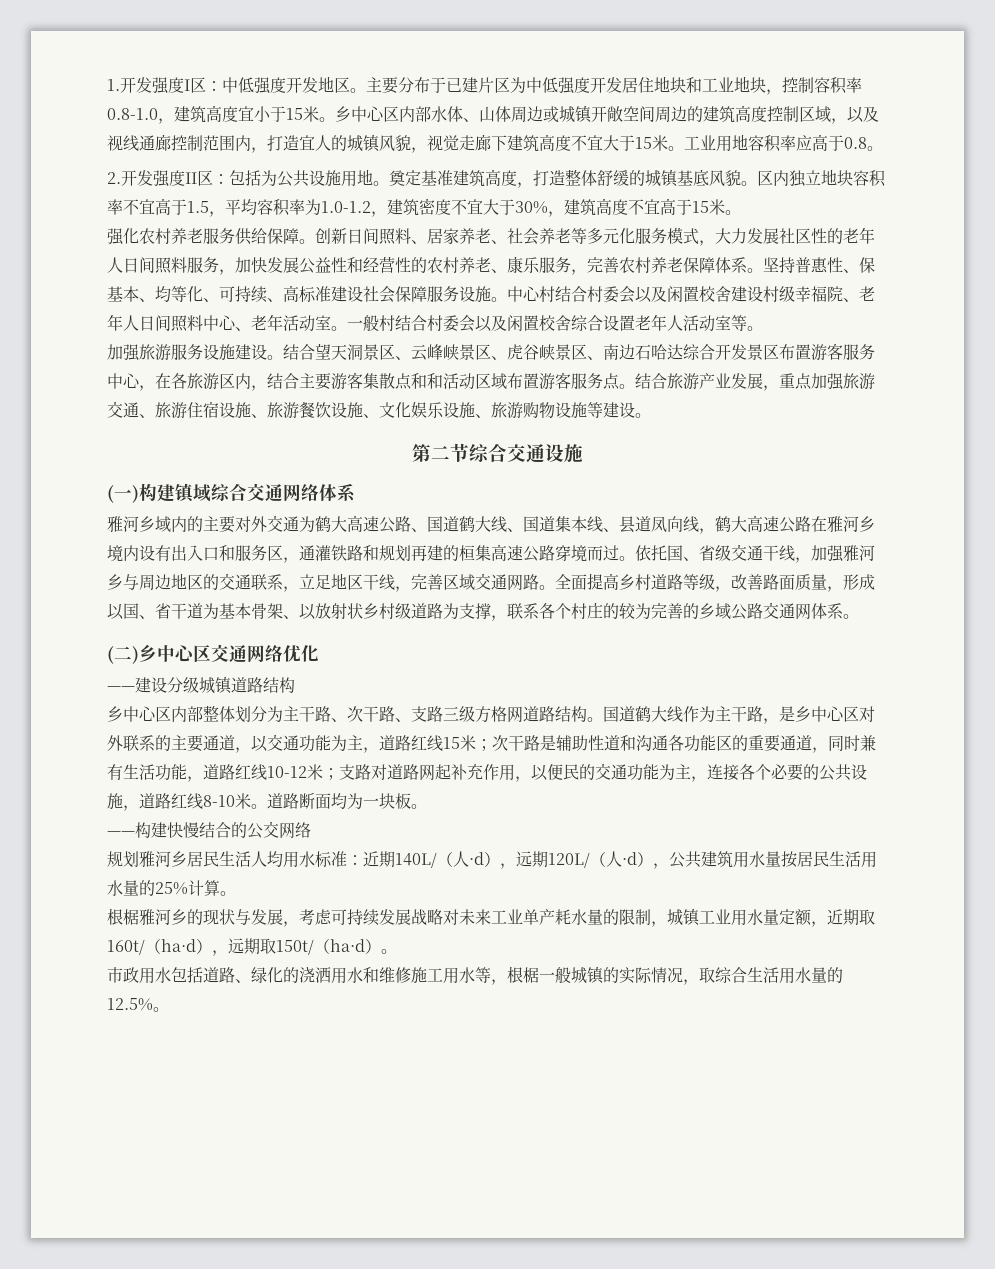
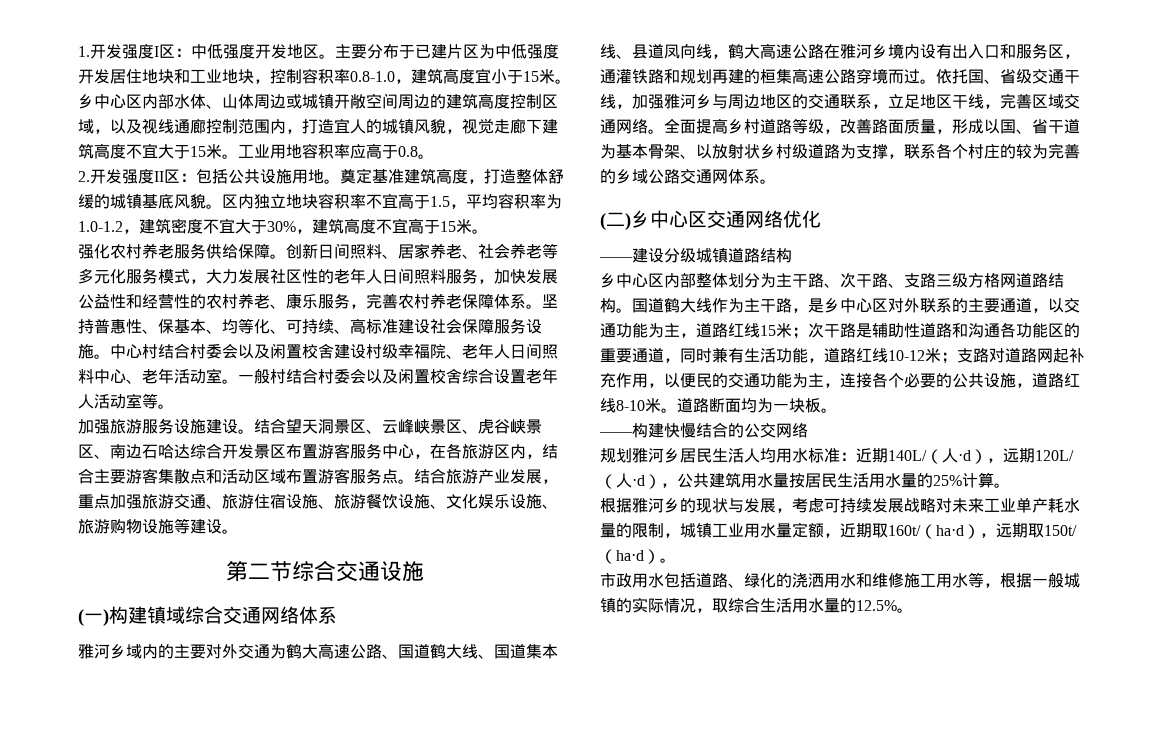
[261,170,277,186] 为 -> (228, 176) none
[427,373,443,389] 和 -> (222, 476) none
[523,574,539,590] 路 -> [632,119,648,134] 络
(620, 743) none -> [936,323,952,338] 路
[123,909,139,925] 椐 -> [616,498,632,513] 据
[523,967,539,983] 椐 -> [1016,573,1032,588] 据

